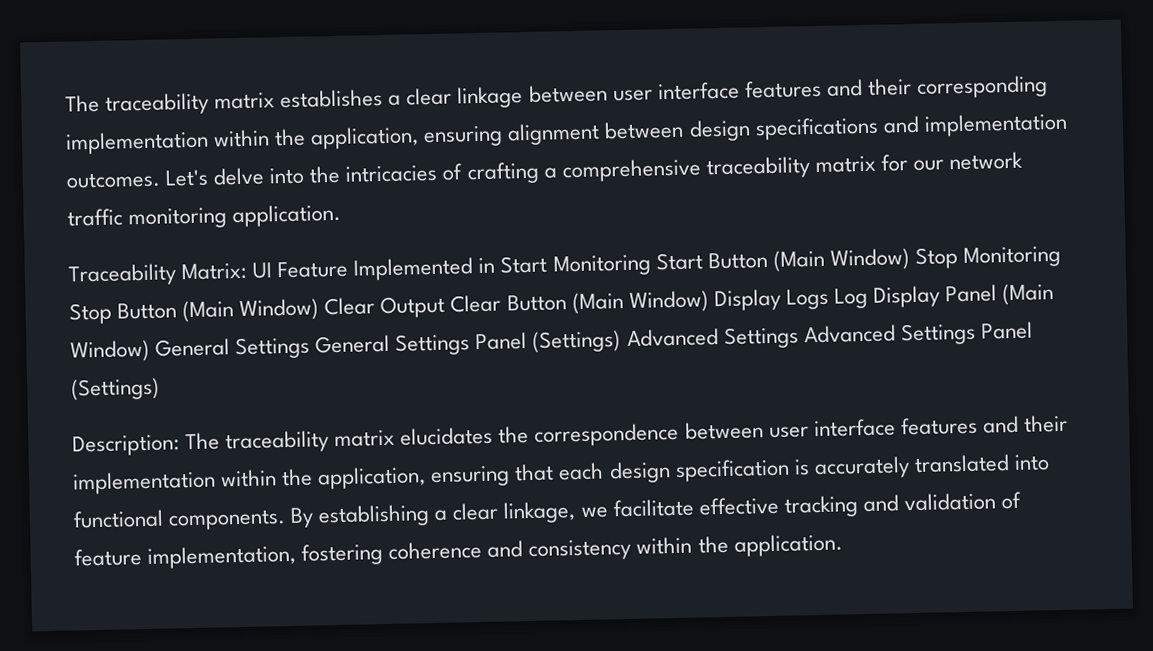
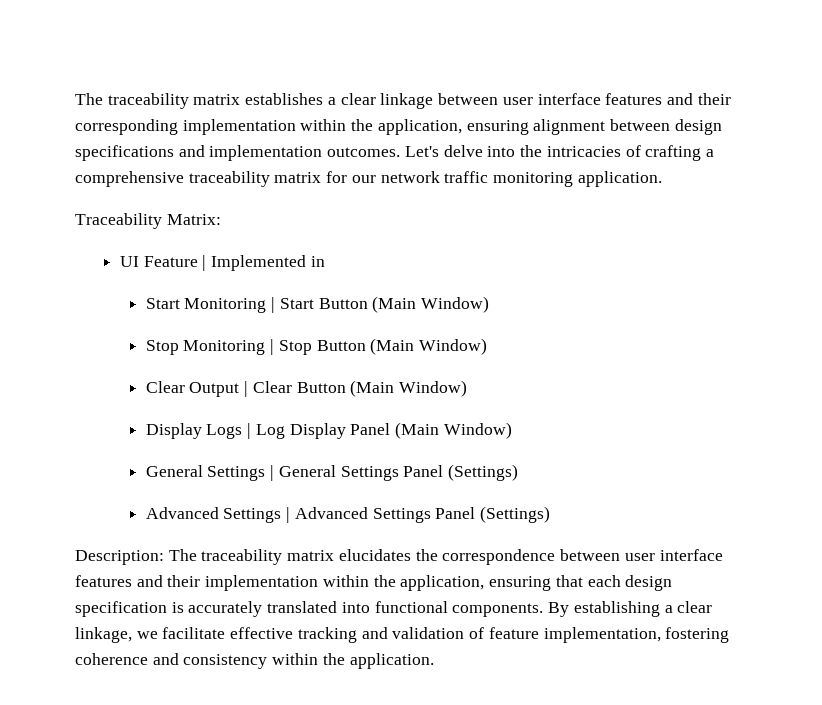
(248, 271) none -> (221, 219) //
(349, 269) none -> [202,255,207,271] |
(496, 265) none -> (325, 261) //
(651, 265) none -> [271,297,276,313] |
(910, 259) none -> (490, 304) //
(1061, 256) none -> [270,339,275,355] |
(320, 309) none -> (488, 346) //
(446, 307) none -> [244,381,249,397] |
(709, 301) none -> (468, 388) //
(829, 299) none -> [247,423,252,439] |
[155,336,311,360] General Settings -> [145,465,275,481] // General Settings |
[626,326,799,349] Advanced Settings -> [145,507,291,523] // Advanced Settings |

